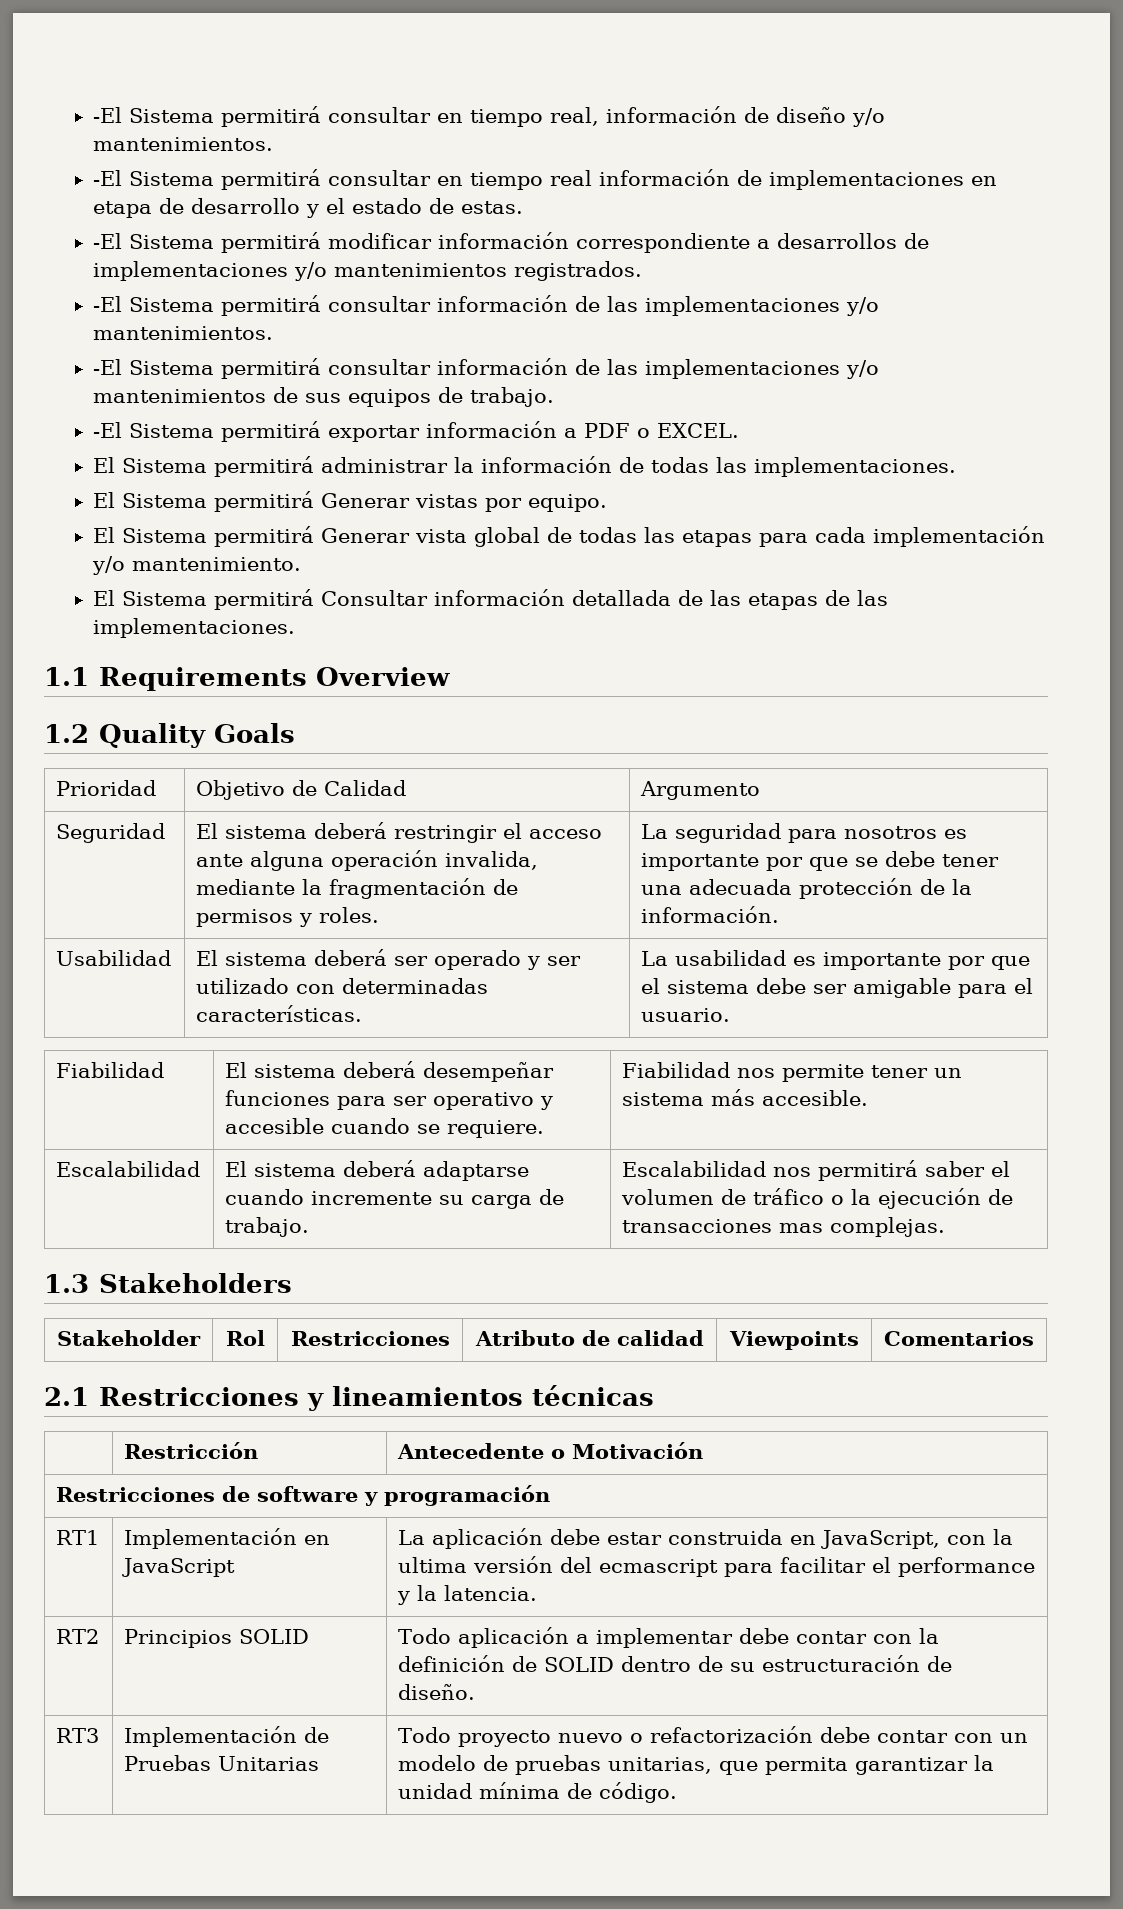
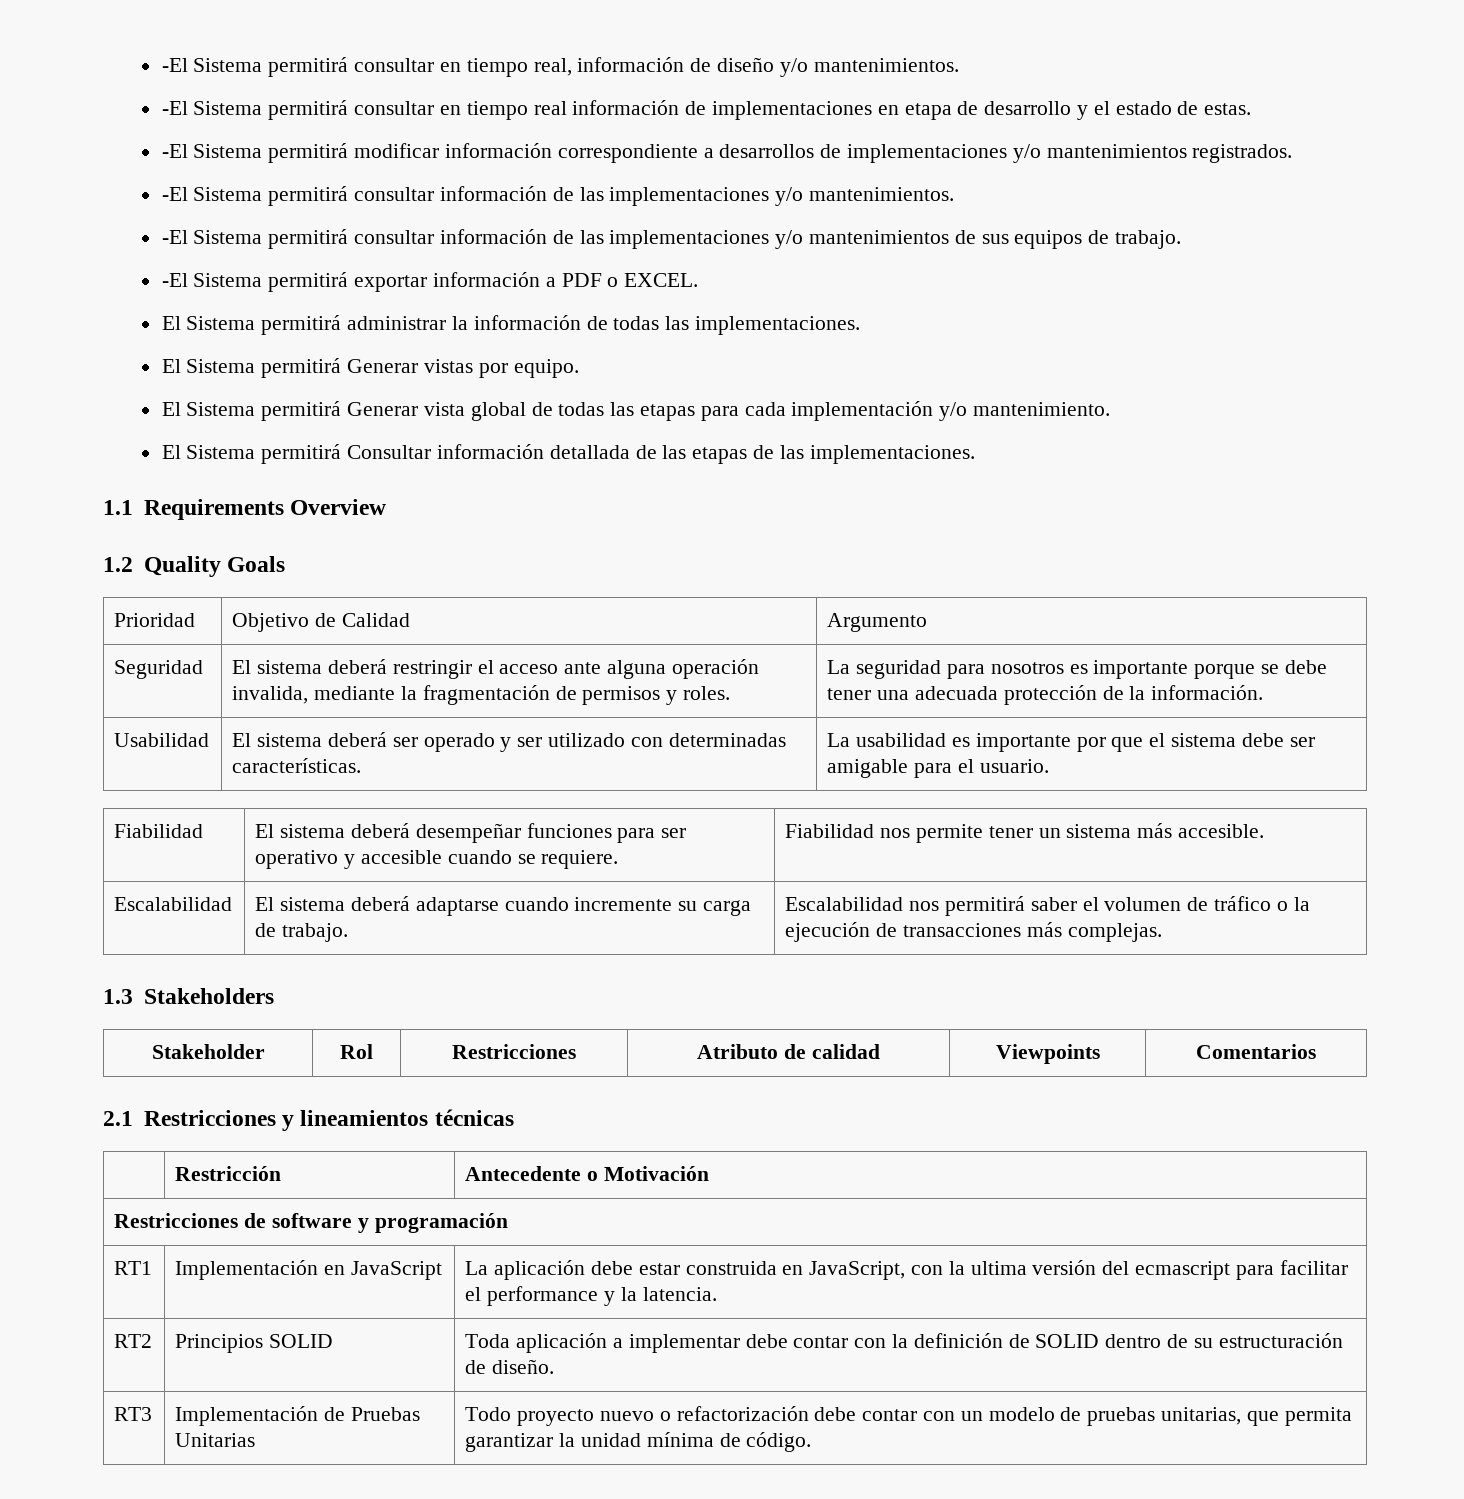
[766,857,849,871] por que -> [1194,664,1256,679] porque
[779,1223,824,1233] mas -> [1026,922,1062,937] más
[398,1628,452,1644] Todo -> [465,1334,511,1348] Toda

